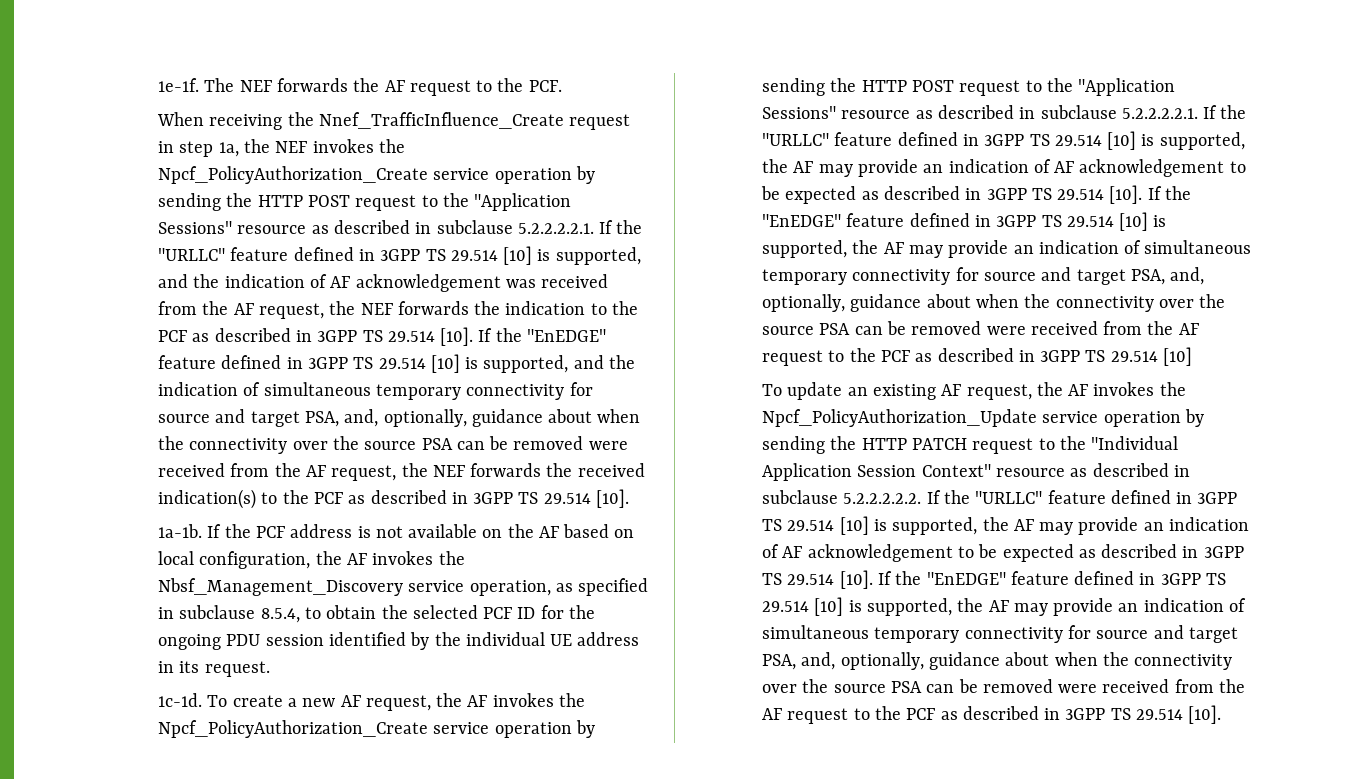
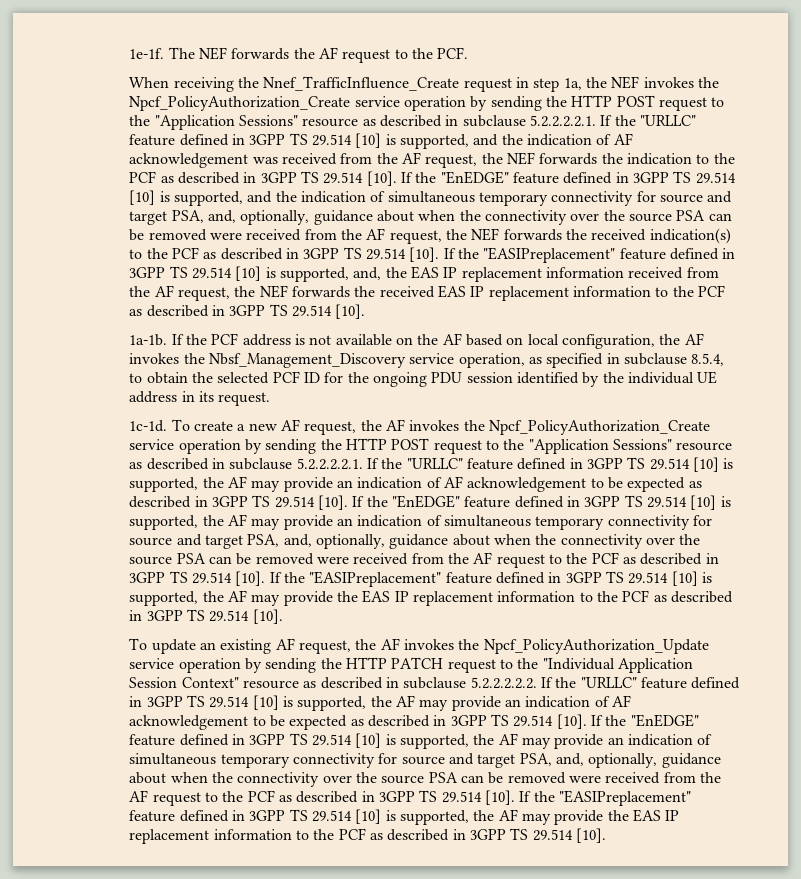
(629, 498) none -> [443,247,736,263] [129,266,719,282] [129,285,725,301] [129,304,366,319] If the "EASIPreplacement" feature defined in 3GPP TS 29.514 [10] is supported, and, the EAS IP replacement information received from the AF request, the NEF forwards the received EAS IP replacement information to the PCF as described in 3GPP TS 29.514 [10].
[1162,347,1192,366] [10] -> [235,571,712,587] [129,590,733,606] [129,609,283,624] [10]. If the "EASIPreplacement" feature defined in 3GPP TS 29.514 [10] is supported, the AF may provide the EAS IP replacement information to the PCF as described in 3GPP TS 29.514 [10].
(1222, 714) none -> [519,790,691,806] [129,809,680,825] [129,828,606,844] If the "EASIPreplacement" feature defined in 3GPP TS 29.514 [10] is supported, the AF may provide the EAS IP replacement information to the PCF as described in 3GPP TS 29.514 [10].

